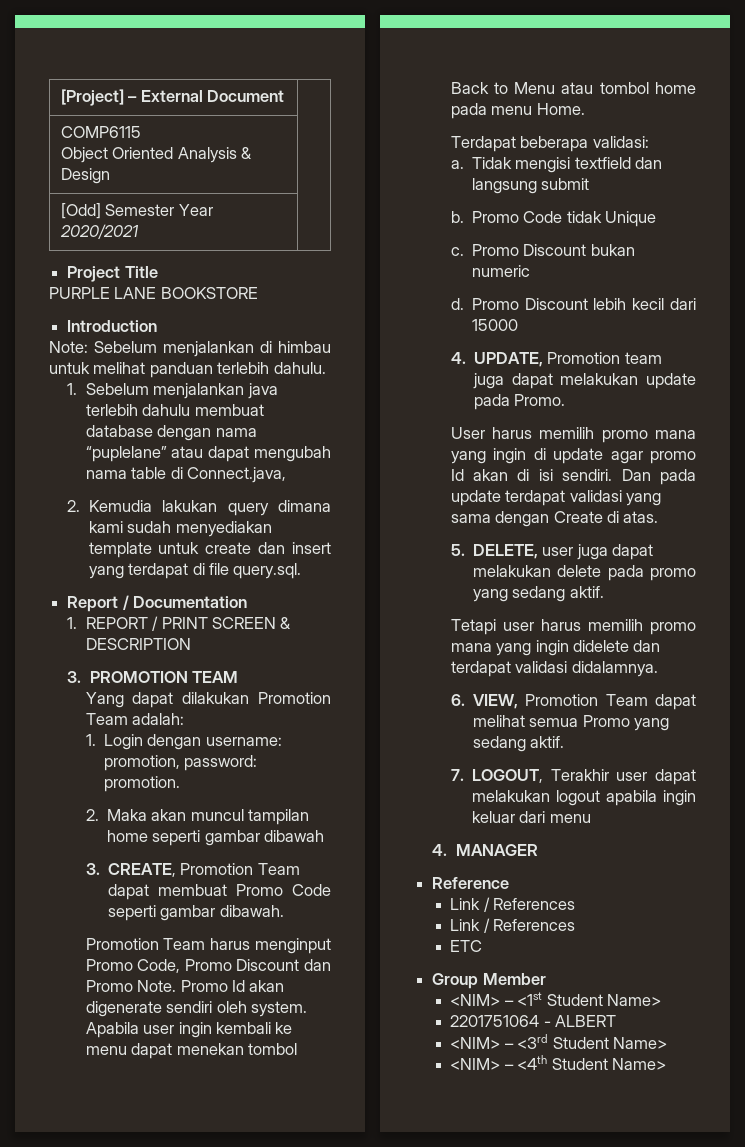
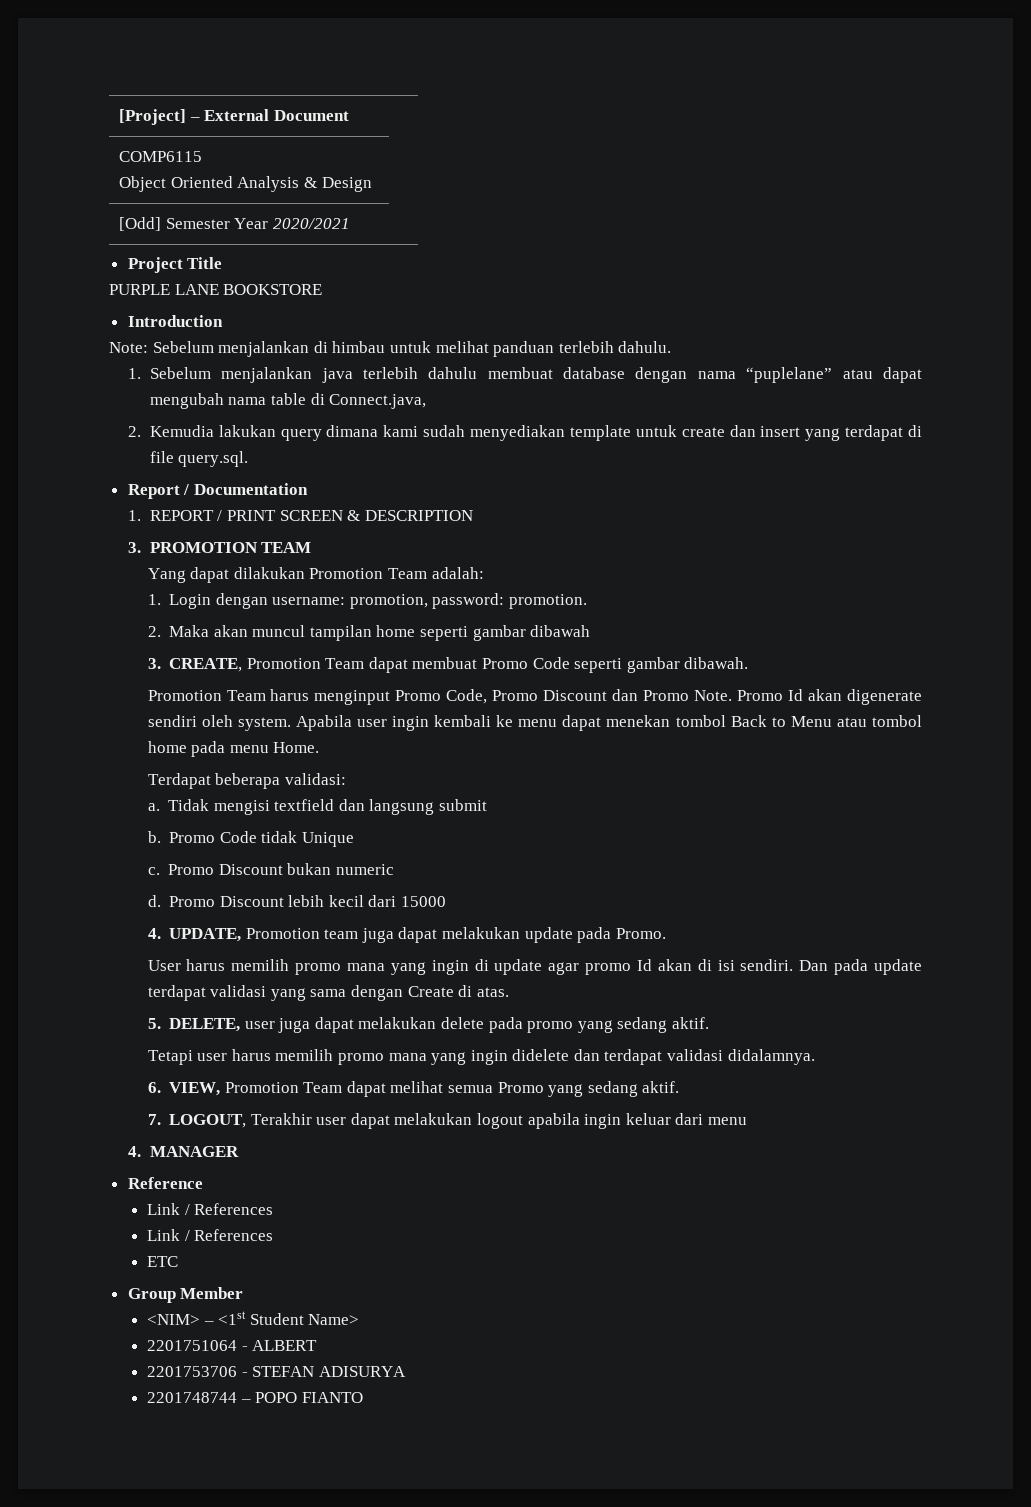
[450,1034,668,1049] [450,1055,667,1070] <NIM> – <3rd Student Name> // <NIM> – <4th Student Name> -> [146,1366,406,1377] [146,1392,363,1403] 2201753706 - STEFAN ADISURYA // 2201748744 – POPO FIANTO

